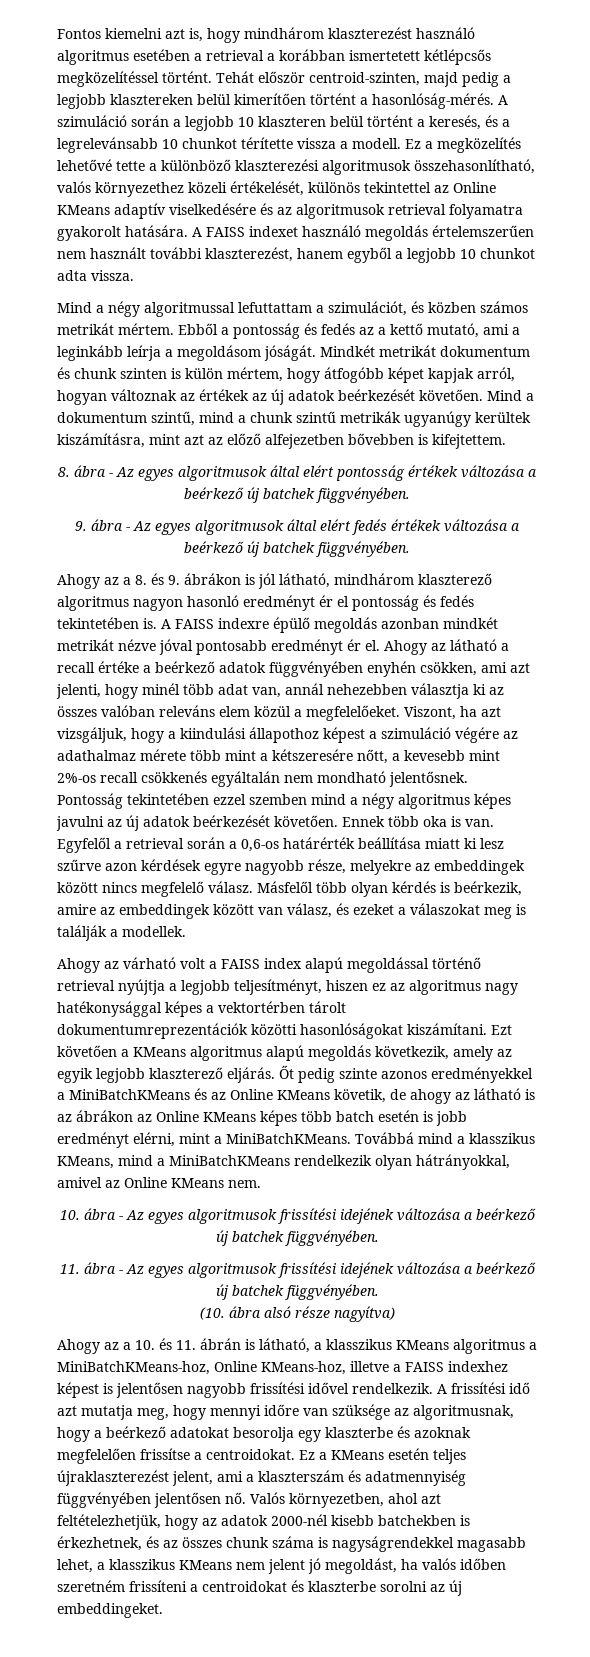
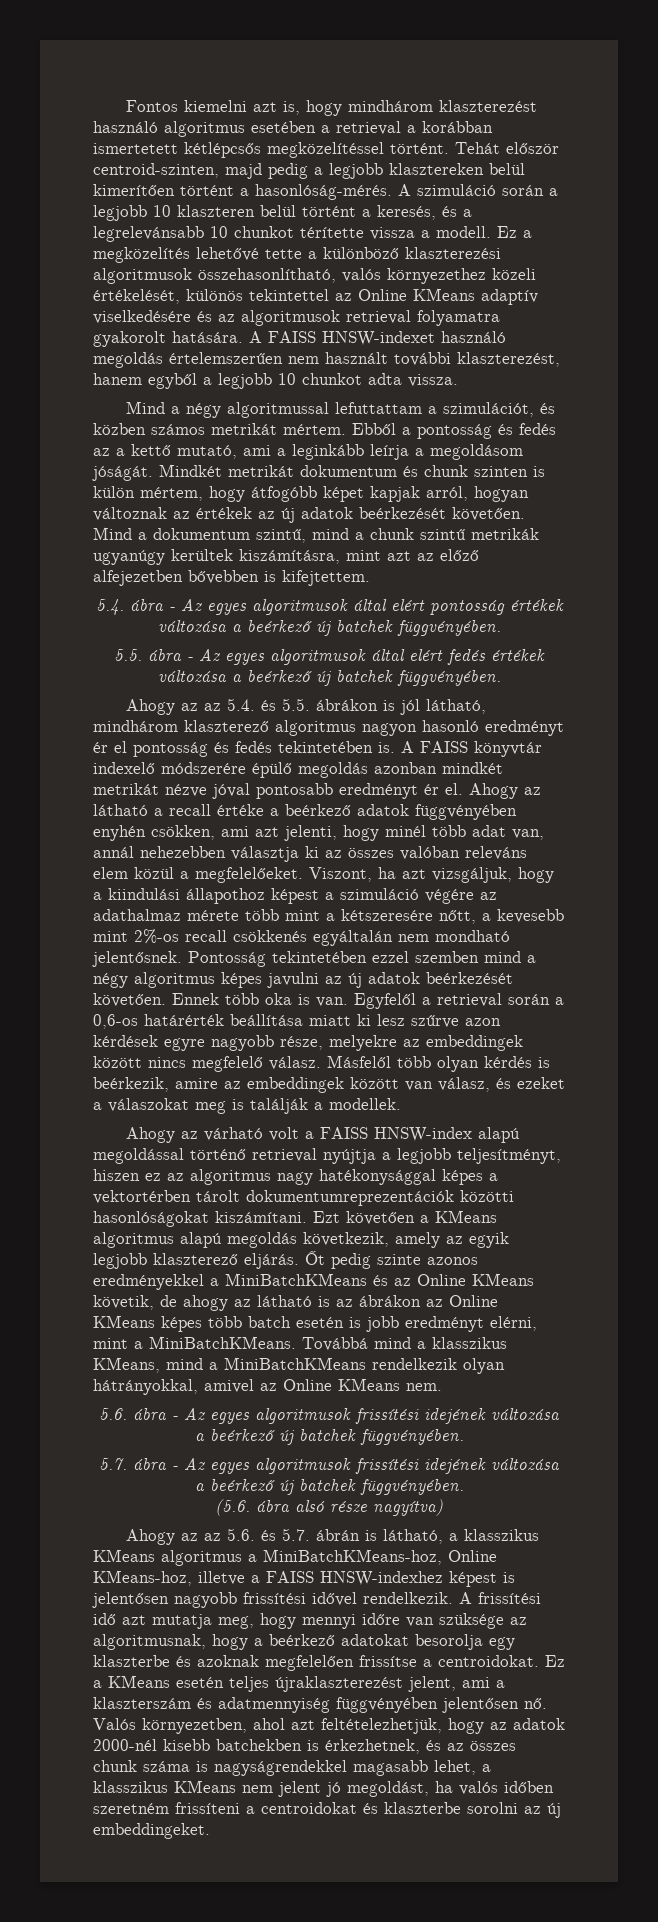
[249,226,298,237] indexet -> [322,331,435,346] HNSW-indexet
[58,467,70,477] 8. -> [95,599,124,615] 5.4.
[75,521,87,531] 9. -> [114,649,142,661] 5.5.
[123,573,180,585] a 8. és 9. -> [204,698,311,711] az 5.4. és 5.5.
[218,618,269,629] indexre -> [474,741,542,757] [93,762,246,774] könyvtár indexelő módszerére
[264,958,302,969] index -> [374,1127,473,1142] HNSW-index
[59,1210,80,1220] 10. -> [99,1408,127,1420] 5.6.
[59,1264,80,1274] 11. -> [99,1458,127,1470] 5.7.
[199,1307,225,1320] (10. -> [215,1499,250,1516] (5.6.
[123,1338,196,1350] a 10. és 11. -> [204,1528,311,1541] az 5.6. és 5.7.
[448,1361,508,1372] indexhez -> [320,1571,443,1586] HNSW-indexhez

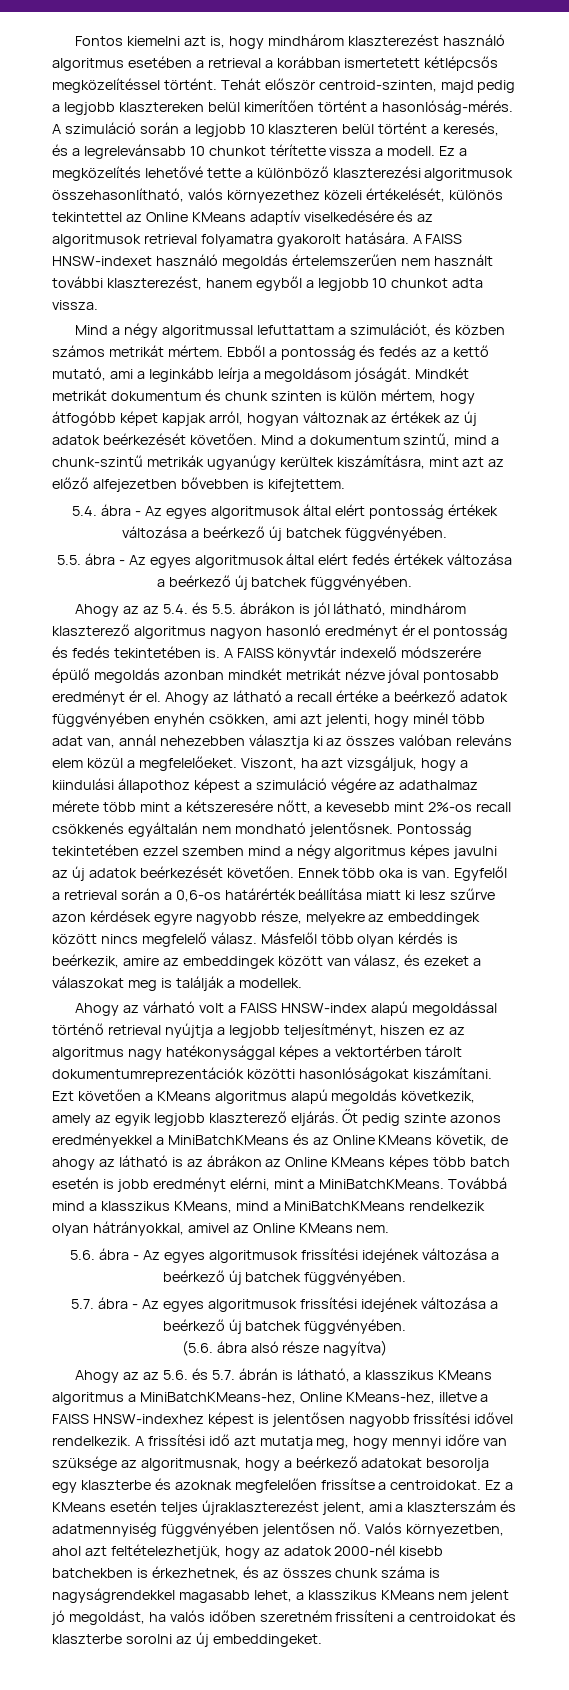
[370,528,466,540] chunk szintű -> [52,455,143,467] chunk-szintű
[263,1549,497,1565] [93,1570,192,1586] MiniBatchKMeans-hoz, Online KMeans-hoz, -> [139,1392,435,1404] MiniBatchKMeans-hez, Online KMeans-hez,

